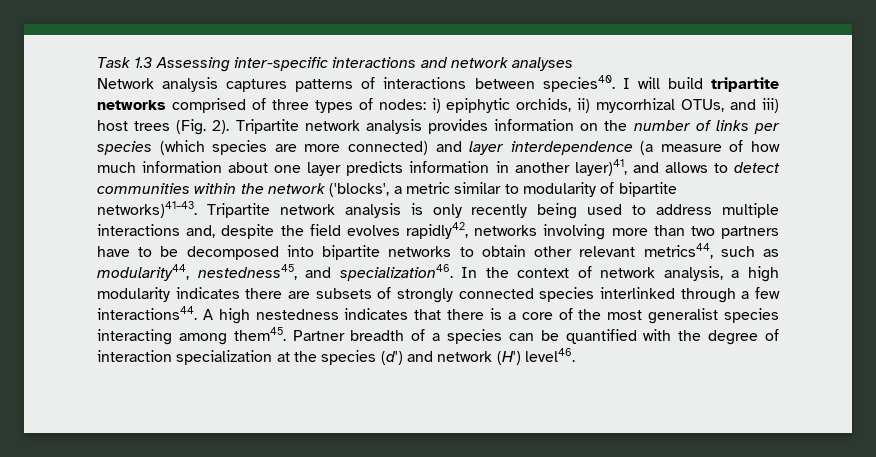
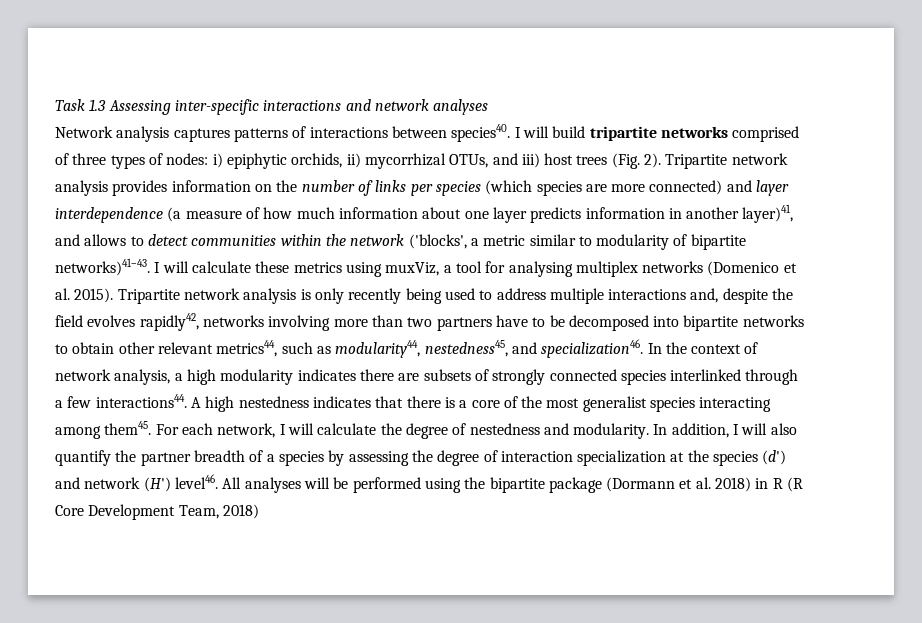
(197, 209) none -> [154,261,797,277] [55,288,114,303] I will calculate these metrics using muxViz, a tool for analysing multiplex networks (Domenico et al. 2015).
[292,329,672,344] Partner breadth of a species can be quantified with -> [155,423,797,439] [55,450,409,466] For each network, I will calculate the degree of nestedness and modularity. In addition, I will also quantify the partner breadth of a species by assessing
(575, 355) none -> [222,477,804,493] [55,504,259,520] All analyses will be performed using the bipartite package (Dormann et al. 2018) in R (R Core Development Team, 2018)

